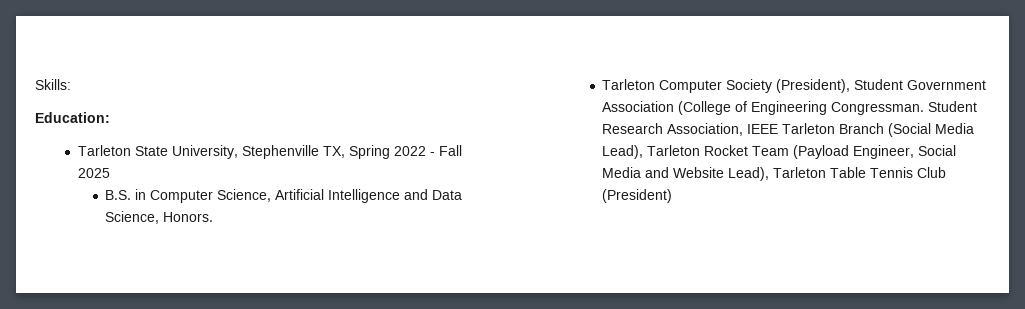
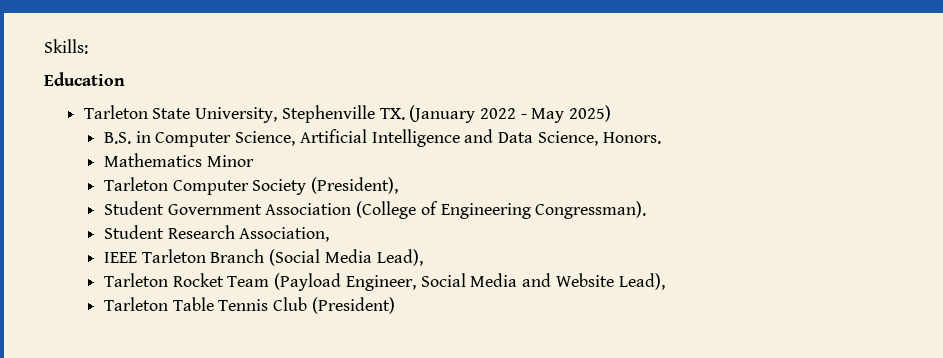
[35,112,110,123] Education: -> [44,72,125,86] Education
[322,145,462,159] [77,168,110,178] TX, Spring 2022 - Fall 2025 -> [379,105,612,123] TX. (January 2022 - May 2025)
(214, 217) none -> [104,153,254,167] // Mathematics Minor
(851, 86) none -> (399, 185) //
[831,102,925,115] Congressman. -> [535,201,647,219] Congressman). //
(744, 129) none -> (330, 234) //
(644, 152) none -> (423, 257) //
(770, 174) none -> (665, 281) //

